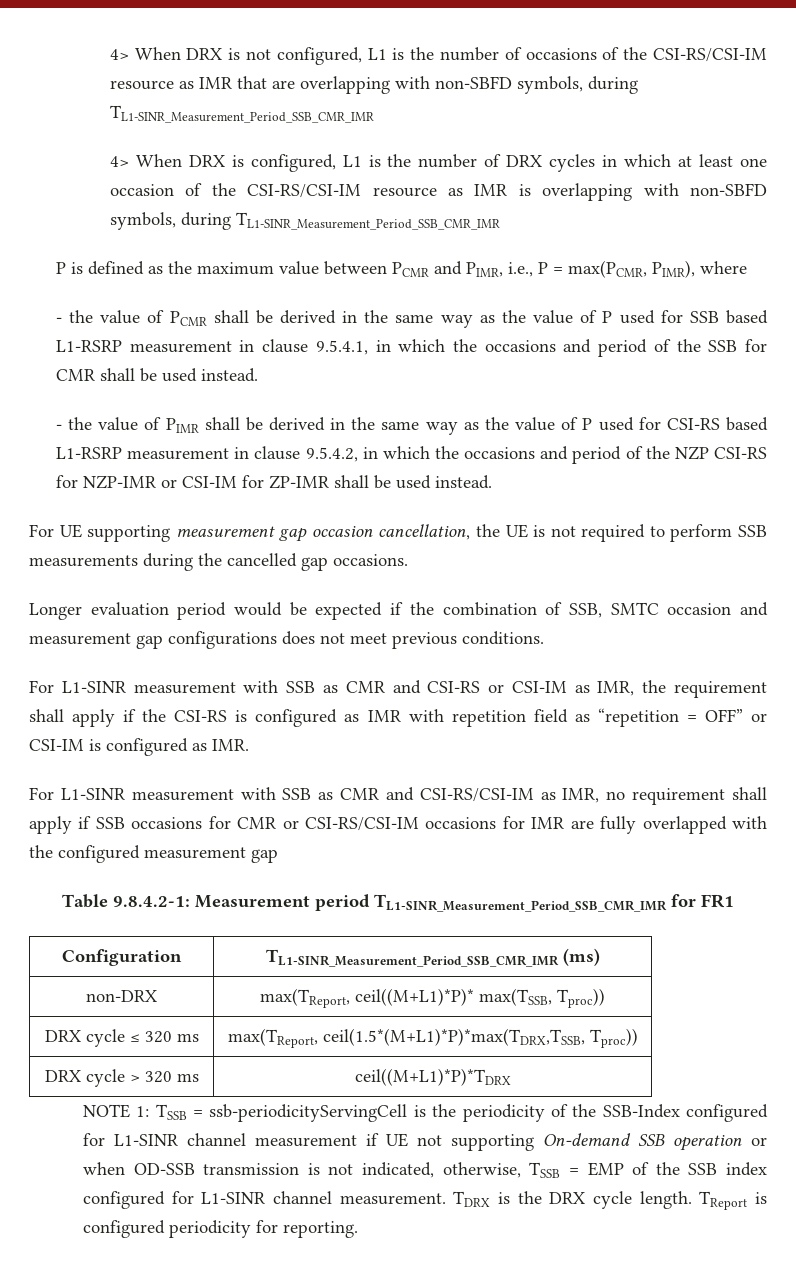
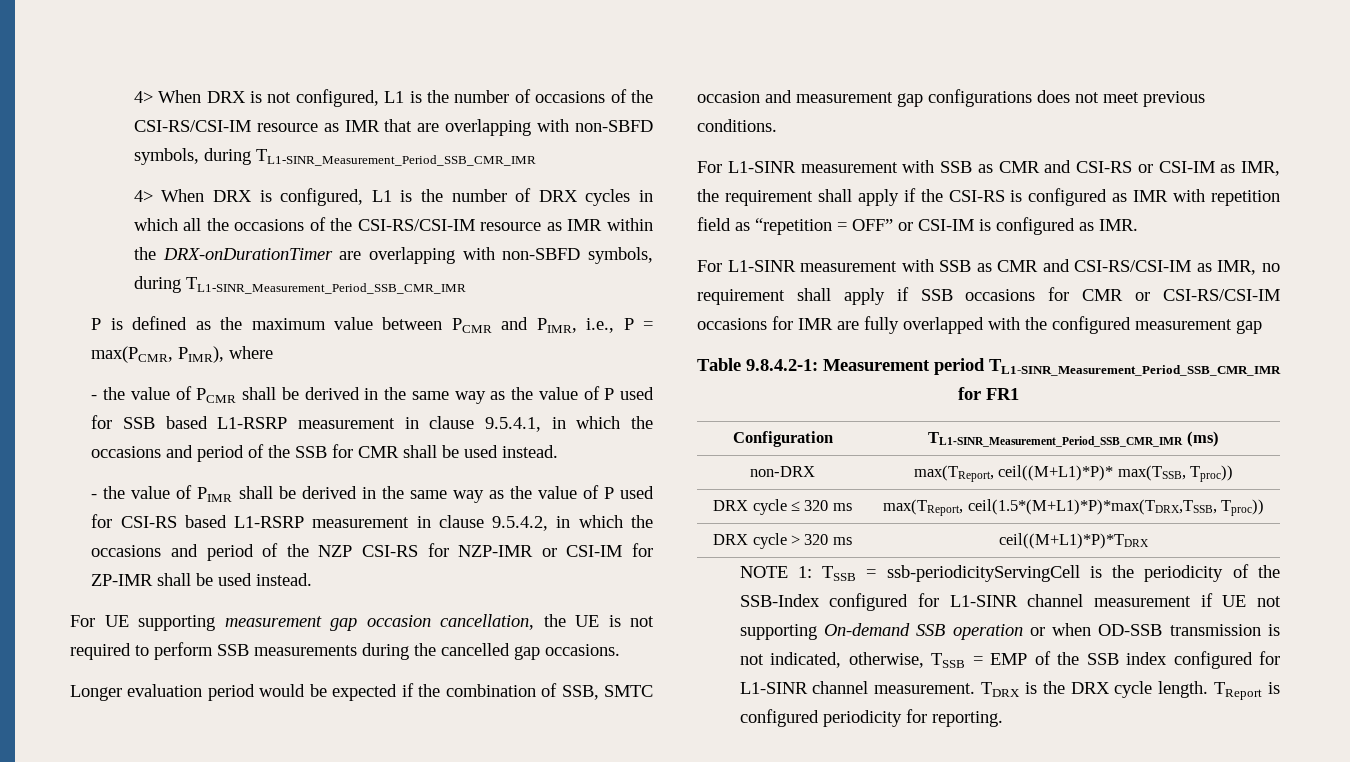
[678,154,768,167] [109,183,531,198] at least one occasion of the CSI-RS/CSI-IM resource as IMR is -> [183,217,653,231] [133,247,362,260] all the occasions of the CSI-RS/CSI-IM resource as IMR within the DRX-onDurationTimer are

